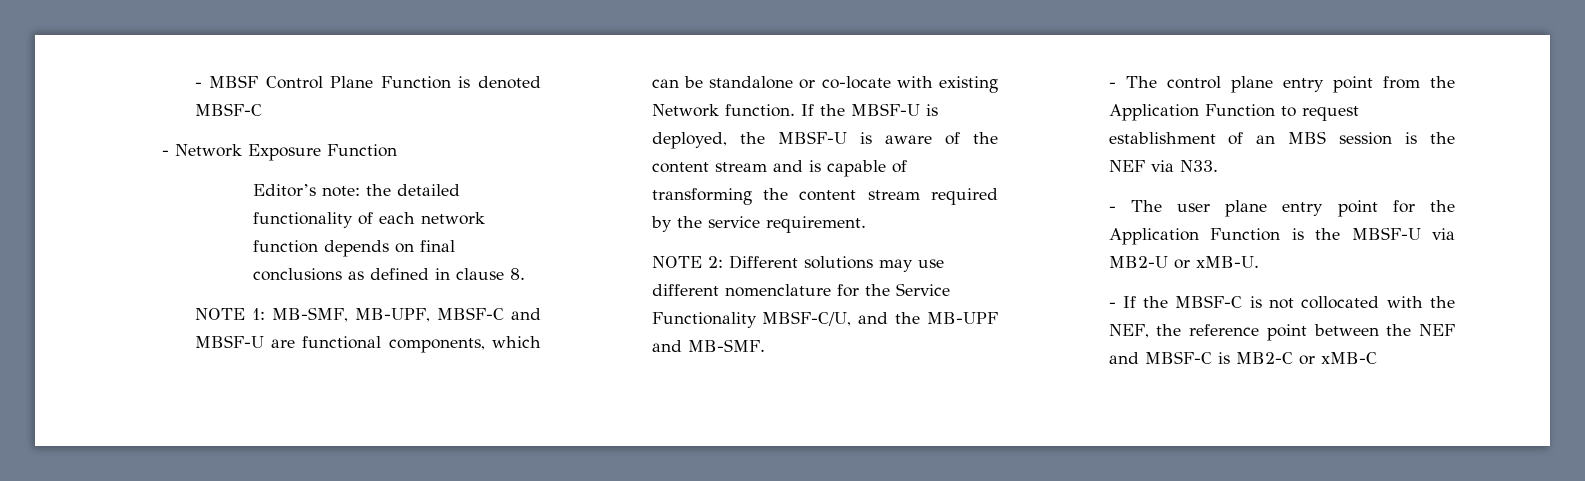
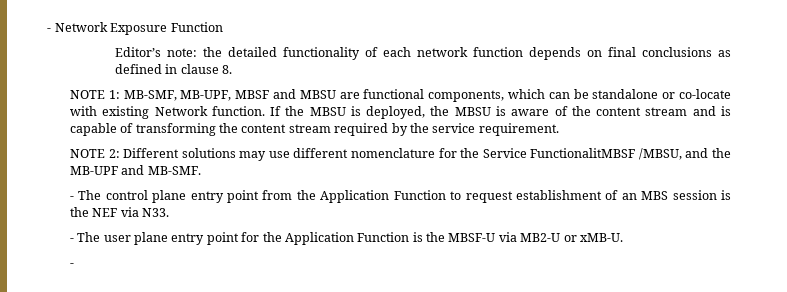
[194,75,541,89] [194,103,262,116] [162,150,170,156] - MBSF Control Plane Function is denoted MBSF-C // - -> [47,28,52,32] -
[436,307,541,320] [194,335,264,348] MBSF-C and MBSF-U -> [235,89,336,99] MBSF and MBSU
[850,103,920,116] MBSF-U -> [309,107,346,116] MBSU
[777,131,847,144] MBSF-U -> [454,107,491,116] MBSU
[651,311,852,328] Functionality MBSF-C/U, -> [530,148,682,160] FunctionalitMBSF /MBSU,
[1122,295,1455,309] [1108,324,1455,341] [1108,351,1377,365] If the MBSF-C is not collocated with the NEF, the reference point between the NEF and MBSF-C is MB2-C or xMB-C -> (74, 265) none

